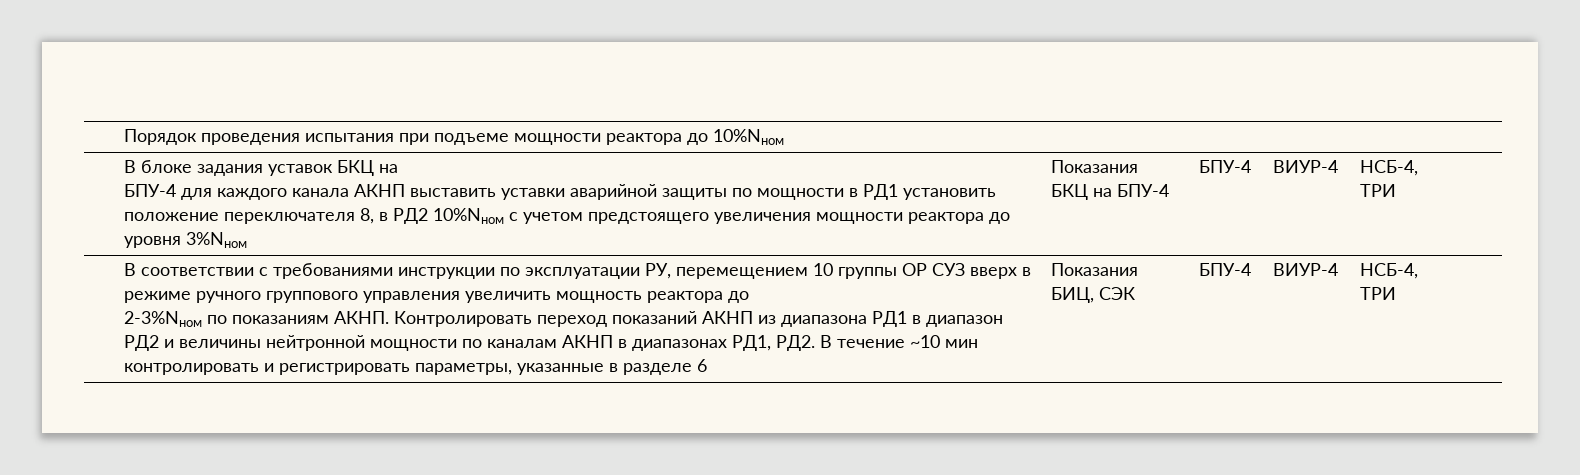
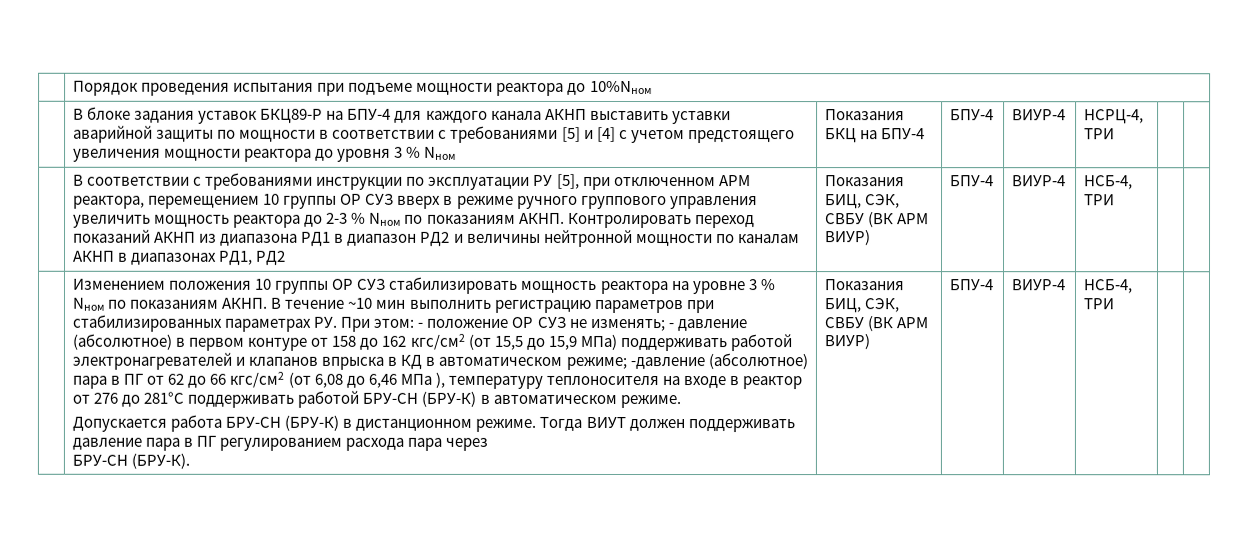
[336,160,398,176] БКЦ на // -> [260,108,345,124] БКЦ89-Р на
[862,184,996,200] [123,208,504,224] РД1 установить положение переключателя 8, в РД2 10%Nном -> [332,125,616,143] соответствии с требованиями [5] и [4]
[185,232,247,248] 3%Nном -> [394,146,457,160] 3 % Nном
[1359,160,1418,176] НСБ-4, -> [1084,109,1145,125] НСРЦ-4,
[644,263,671,279] РУ, -> [533,173,751,190] [73,195,146,209] РУ [5], при отключенном АРМ реактора,
[123,311,202,327] // 2-3%Nном -> [326,212,402,226] 2-3 % Nном
[775,335,978,351] [123,359,707,375] [1050,263,1138,276] [1050,287,1135,303] РД2. В течение ~10 мин контролировать и регистрировать параметры, указанные в разделе 6 | Показания БИЦ, СЭК -> [256,250,287,266] [825,175,906,187] [825,194,901,210] [825,211,930,228] [825,229,872,246] [950,175,995,187] [1012,175,1067,187] [1084,175,1134,190] [1084,194,1116,206] [72,276,775,295] [72,297,714,314] [72,314,747,332] [72,333,792,352] [72,352,808,371] [72,371,803,390] [72,390,681,409] [72,414,795,433] [72,435,489,451] [72,452,191,469] [824,279,905,291] [824,298,900,314] [824,315,929,332] [824,333,871,350] РД2 | Показания БИЦ, СЭК, СВБУ (ВК АРМ ВИУР) | БПУ-4 | ВИУР-4 | НСБ-4, ТРИ | | // | Изменением положения 10 группы ОР СУЗ стабилизировать мощность реактора на уровне 3 % Nном по показаниям АКНП. В течение ~10 мин выполнить регистрацию параметров при стабилизированных параметрах РУ. При этом: - положение ОР СУЗ не изменять; - давление (абсолютное) в первом контуре от 158 до 162 кгс/см2 (от 15,5 до 15,9 МПа) поддерживать работой электронагревателей и клапанов впрыска в КД в автоматическом режиме; -давление (абсолютное) пара в ПГ от 62 до 66 кгс/см2 (от 6,08 до 6,46 МПа ), температуру теплоносителя на входе в реактор от 276 до 281°С поддерживать работой БРУ-СН (БРУ-К) в автоматическом режиме. // Допускается работа БРУ-СН (БРУ-К) в дистанционном режиме. Тогда ВИУТ должен поддерживать давление пара в ПГ регулированием расхода пара через // БРУ-СН (БРУ-К). | Показания БИЦ, СЭК, СВБУ (ВК АРМ ВИУР)

